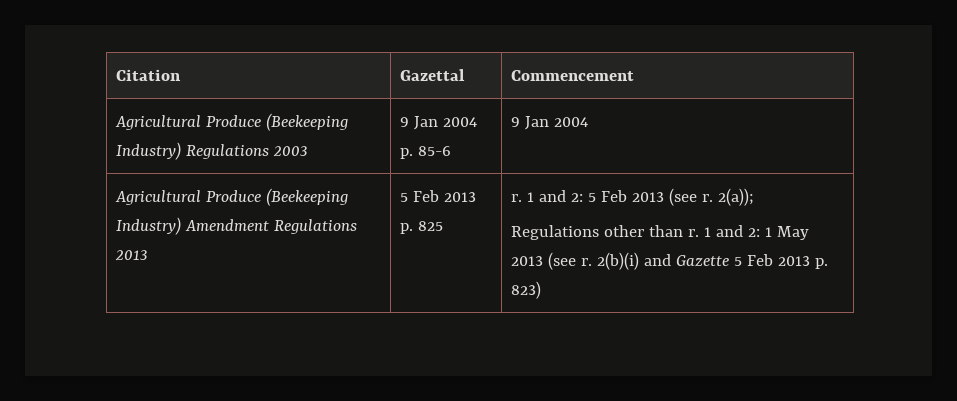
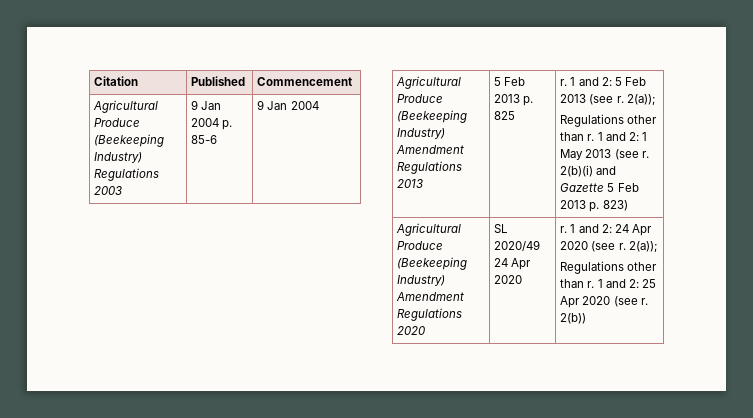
[399,69,465,81] Gazettal -> [191,76,246,86] Published
(541, 290) none -> [396,223,462,236] [397,241,444,250] [397,257,468,270] [397,275,446,286] [396,292,465,301] [397,308,463,321] [397,326,427,335] [494,224,509,233] [494,240,541,252] [494,258,532,270] [494,275,523,284] [560,224,652,236] [560,241,657,253] [560,261,658,274] [560,279,656,288] [560,296,648,308] [560,313,587,324] // Agricultural Produce (Beekeeping Industry) Amendment Regulations 2020 | SL 2020/49 24 Apr 2020 | r. 1 and 2: 24 Apr 2020 (see r. 2(a)); // Regulations other than r. 1 and 2: 25 Apr 2020 (see r. 2(b))

